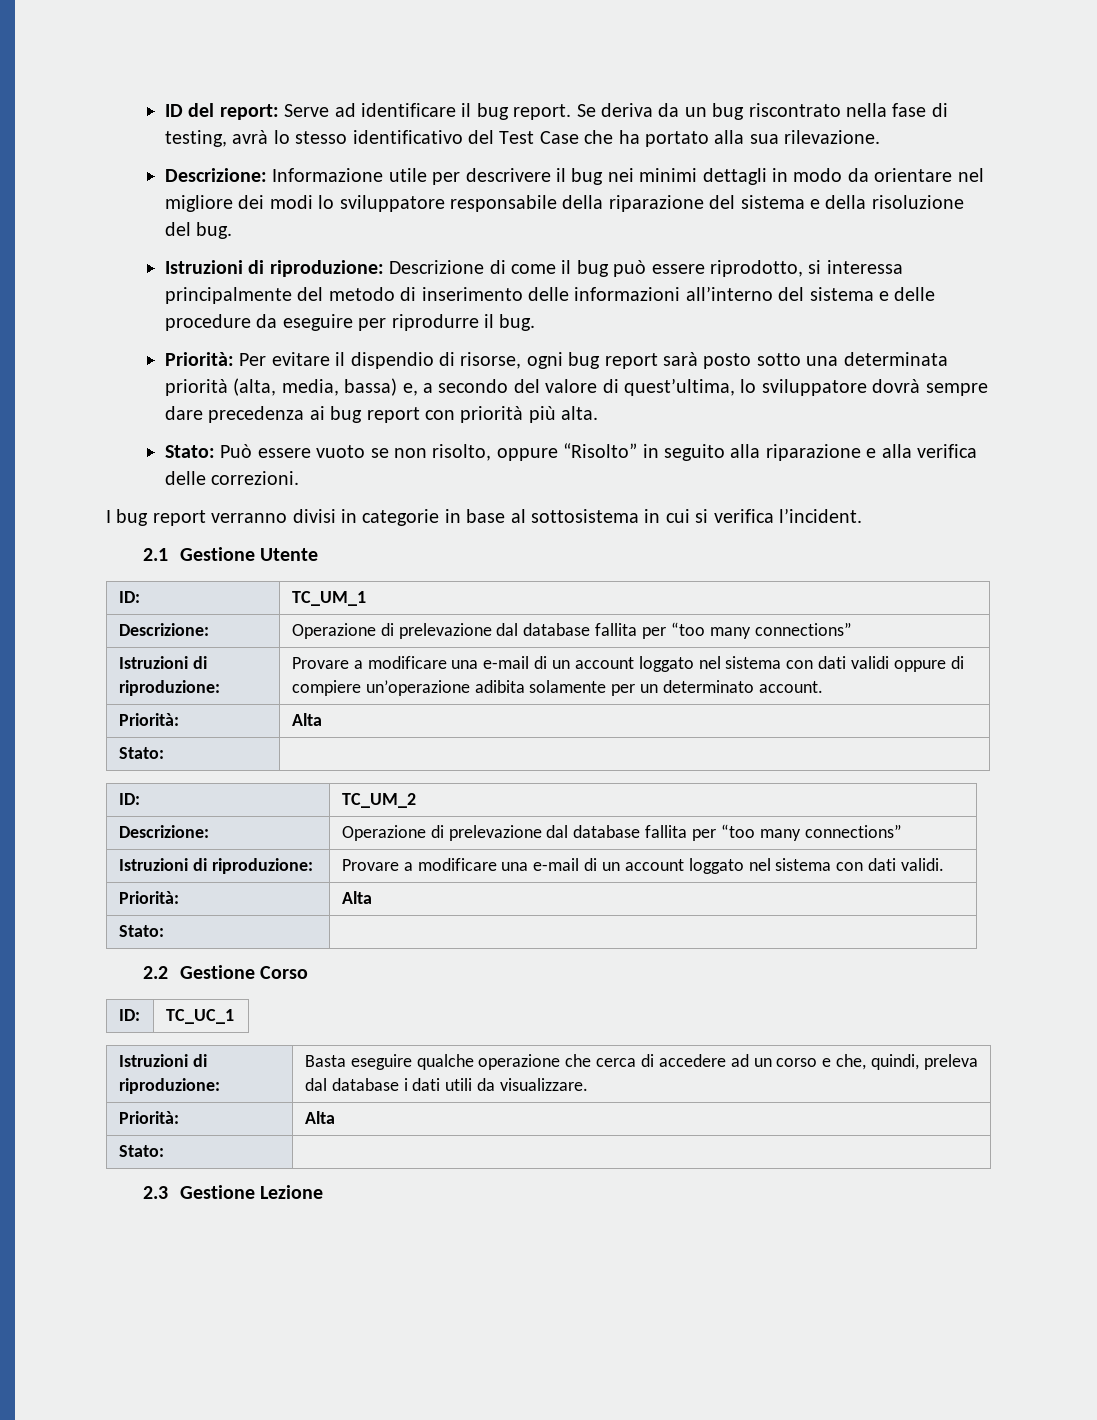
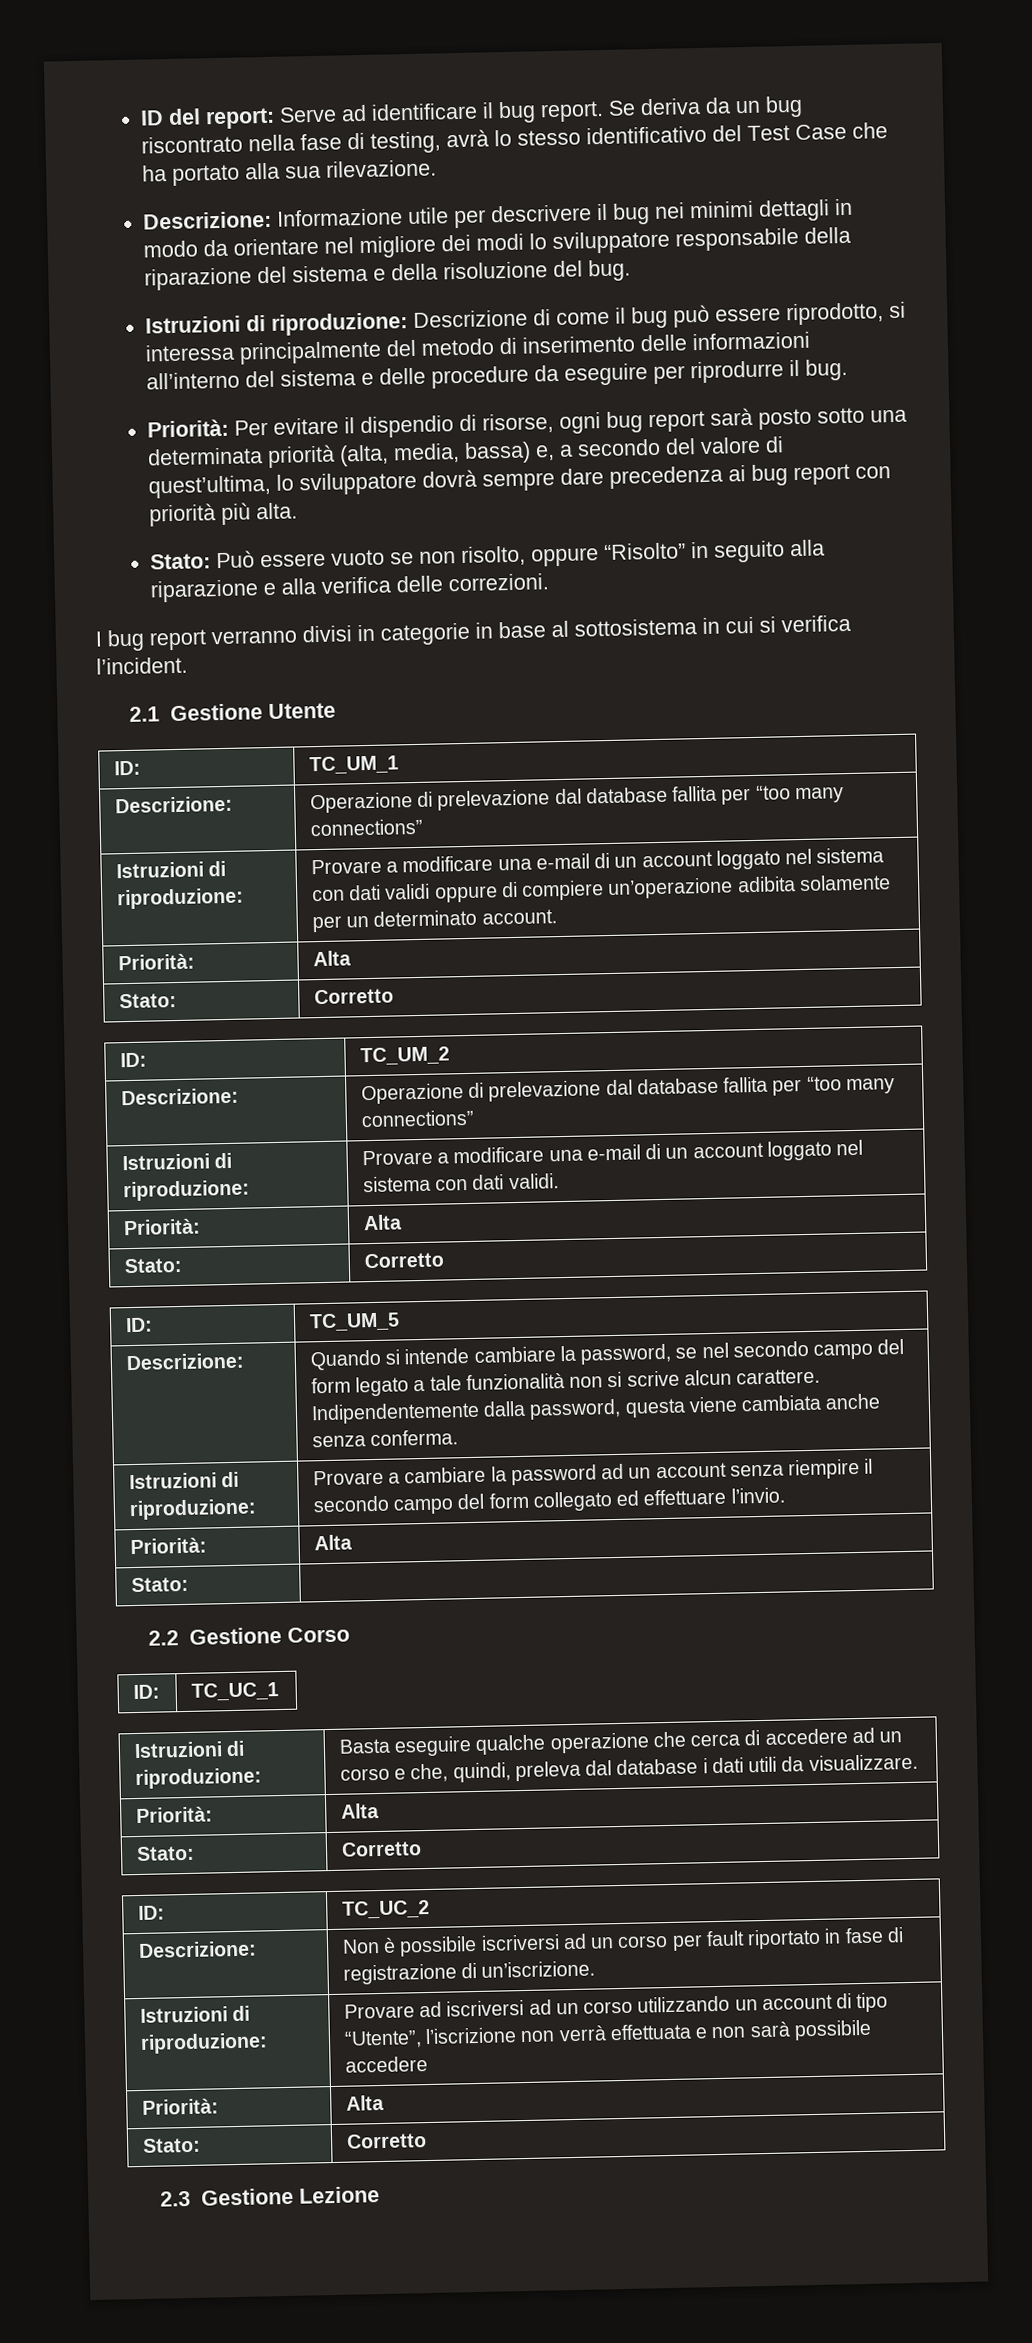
(164, 753) none -> [313,988,394,1005] Corretto
(372, 897) none -> [123,1257,183,1274] [363,1252,444,1269] [124,1317,153,1333] [308,1312,400,1332] [125,1352,245,1371] [309,1338,905,1371] [310,1368,821,1397] [310,1393,882,1425] [311,1429,459,1448] [128,1471,240,1490] [128,1498,257,1521] [312,1458,874,1486] [312,1487,785,1515] [129,1537,207,1555] [313,1534,352,1551] // Stato: | Corretto // ID: | TC_UM_5 // Descrizione: | Quando si intende cambiare la password, se nel secondo campo del form legato a tale funzionalità non si scrive alcun carattere. Indipendentemente dalla password, questa viene cambiata anche senza conferma. // Istruzioni di riproduzione: | Provare a cambiare la password ad un account senza riempire il secondo campo del form collegato ed effettuare l’invio. // Priorità: | Alta
(164, 1151) none -> [340,1841,422,1857] [137,1905,165,1921] [341,1899,430,1919] [137,1940,257,1959] [341,1927,904,1957] [342,1960,596,1985] [139,2005,251,2024] [139,2032,268,2054] [343,1992,889,2019] [343,2019,872,2049] [344,2056,428,2073] [141,2098,219,2115] [345,2094,384,2111] [142,2137,201,2153] [345,2133,427,2149] Corretto // ID: | TC_UC_2 // Descrizione: | Non è possibile iscriversi ad un corso per fault riportato in fase di registrazione di un’iscrizione. // Istruzioni di riproduzione: | Provare ad iscriversi ad un corso utilizzando un account di tipo “Utente”, l’iscrizione non verrà effettuata e non sarà possibile accedere // Priorità: | Alta // Stato: | Corretto

